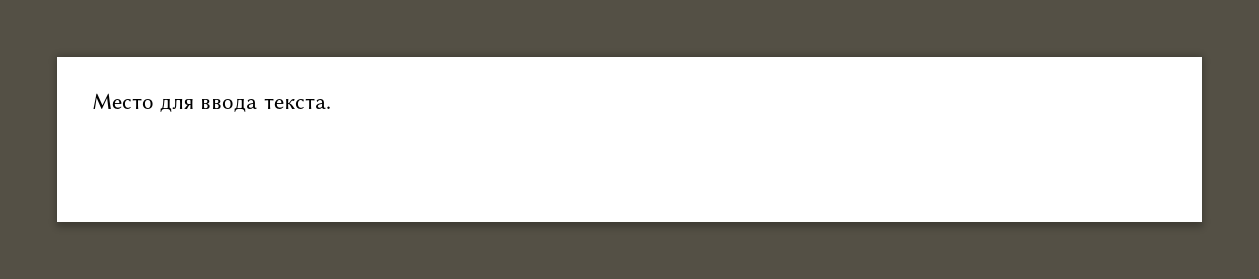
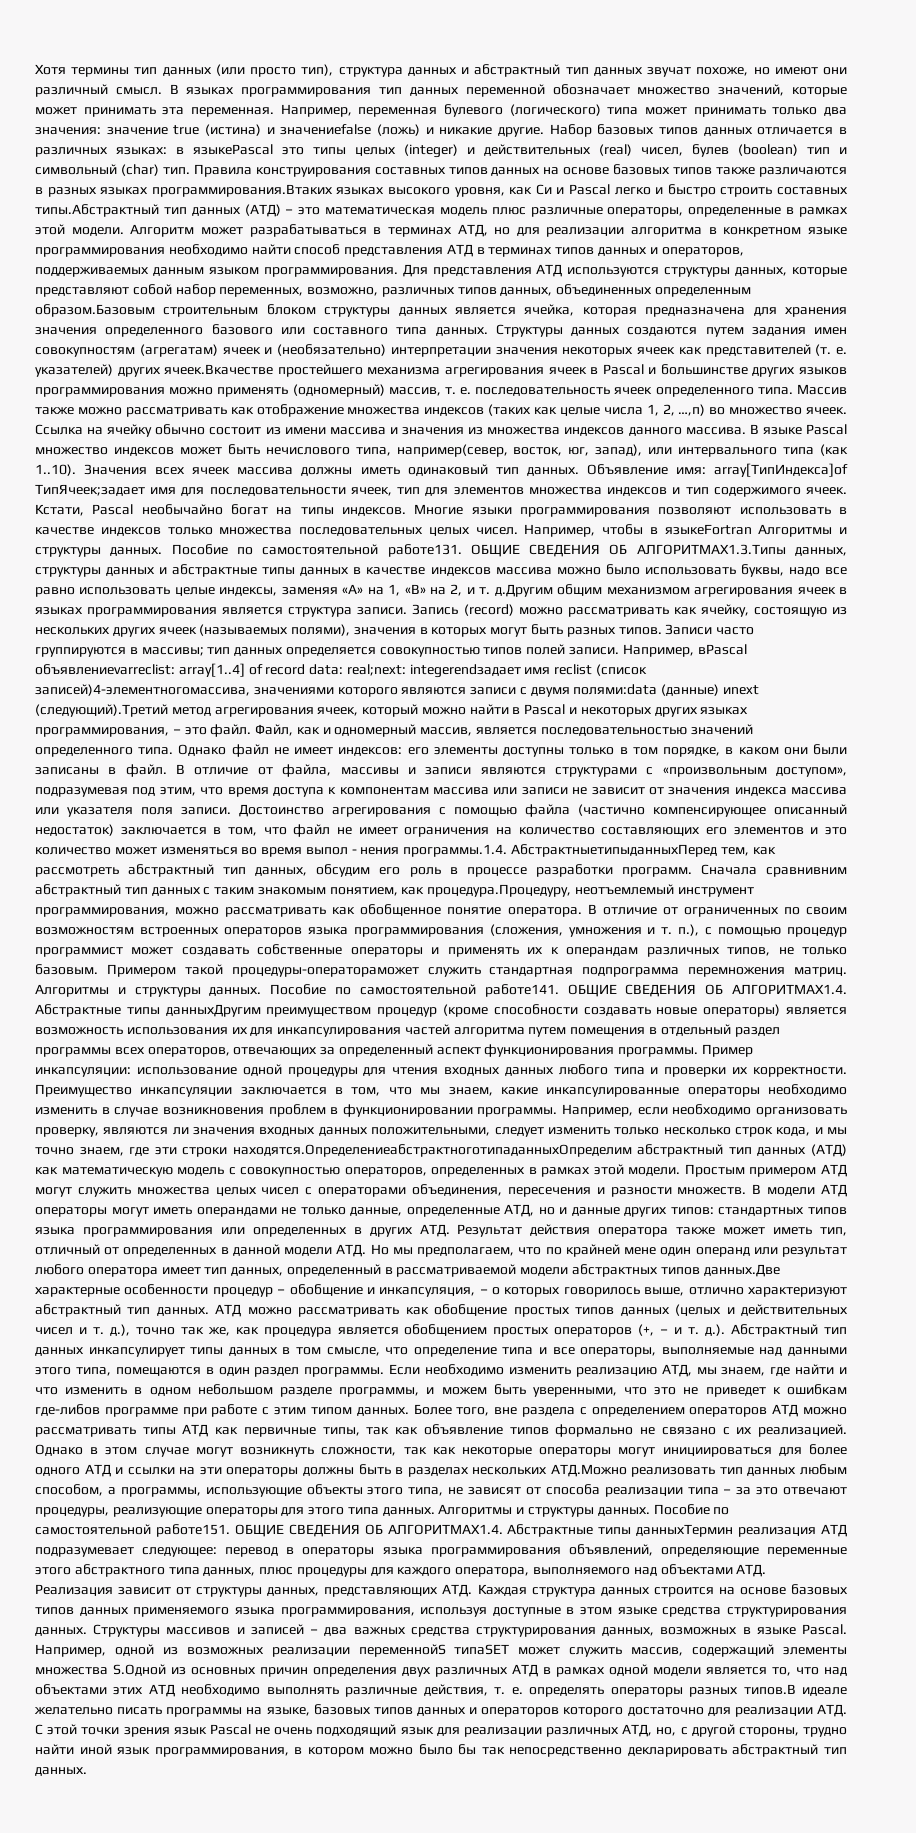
[92,93,331,112] Место для ввода текста. -> [35,64,848,77] [35,84,848,97] [35,104,847,117] [35,124,847,137] [35,144,847,158] [35,164,847,177] [35,184,849,197] [35,204,848,217] [35,224,847,237] [35,244,744,257] [35,264,847,277] [35,284,752,297] [35,304,847,317] [35,324,847,337] [35,344,847,357] [35,364,848,377] [35,384,847,397] [35,404,847,417] [35,424,848,437] [35,444,848,457] [35,463,849,477] [35,484,848,497] [35,504,848,517] [35,524,847,537] [35,544,847,557] [35,564,848,577] [35,584,848,597] [35,604,848,617] [35,624,755,637] [35,644,747,657] [35,663,648,678] [35,684,760,697] [35,704,749,717] [35,724,753,737] [35,744,848,757] [35,764,847,777] [35,787,847,797] [35,804,847,817] [35,824,847,837] [35,844,776,857] [35,864,847,877] [35,884,754,897] [35,904,848,917] [35,924,847,937] [35,944,847,957] [35,964,847,977] [35,984,848,997] [35,1004,847,1017] [35,1024,780,1037] [35,1044,754,1057] [35,1064,847,1077] [35,1084,848,1097] [35,1104,847,1117] [35,1127,848,1137] [35,1144,847,1157] [35,1164,848,1177] [35,1184,848,1197] [35,1204,847,1217] [35,1224,847,1237] [35,1244,848,1257] [35,1264,780,1277] [35,1284,847,1297] [35,1304,848,1317] [35,1324,847,1337] [35,1347,848,1357] [35,1364,847,1377] [35,1384,847,1397] [35,1404,847,1417] [35,1424,848,1437] [35,1444,847,1457] [35,1464,847,1477] [35,1484,847,1497] [35,1504,730,1517] [35,1524,847,1537] [35,1544,847,1557] [35,1564,767,1577] [35,1584,849,1597] [35,1607,847,1617] [35,1624,847,1637] [35,1644,847,1657] [35,1664,847,1677] [35,1684,847,1697] [34,1704,847,1717] [35,1724,847,1737] [35,1744,848,1757] [35,1767,87,1776] Хотя термины тип данных (или просто тип), структура данных и абстрактный тип данных звучат похоже, но имеют они различный смысл. В языках программирования тип данных переменной обозначает множество значений, которые может принимать эта переменная. Например, переменная булевого (логического) типа может принимать только два значения: значение true (истина) и значениеfalse (ложь) и никакие другие. Набор базовых типов данных отличается в различных языках: в языкеPascal это типы целых (integer) и действительных (real) чисел, булев (boolean) тип и символьный (char) тип. Правила конструирования составных типов данных на основе базовых типов также различаются в разных языках программирования.Втаких языках высокого уровня, как Си и Pascal легко и быстро строить составных типы.Абстрактный тип данных (АТД) – это математическая модель плюс различные операторы, определенные в рамках этой модели. Алгоритм может разрабатываться в терминах АТД, но для реализации алгоритма в конкретном языке программирования необходимо найти способ представления АТД в терминах типов данных и операторов, поддерживаемых данным языком программирования. Для представления АТД используются структуры данных, которые представляют собой набор переменных, возможно, различных типов данных, объединенных определенным образом.Базовым строительным блоком структуры данных является ячейка, которая предназначена для хранения значения определенного базового или составного типа данных. Структуры данных создаются путем задания имен совокупностям (агрегатам) ячеек и (необязательно) интерпретации значения некоторых ячеек как представителей (т. е. указателей) других ячеек.Вкачестве простейшего механизма агрегирования ячеек в Pascal и большинстве других языков программирования можно применять (одномерный) массив, т. е. последовательность ячеек определенного типа. Массив также можно рассматривать как отображение множества индексов (таких как целые числа 1, 2, …,п) во множество ячеек. Ссылка на ячейку обычно состоит из имени массива и значения из множества индексов данного массива. В языке Pascal множество индексов может быть нечислового типа, например(север, восток, юг, запад), или интервального типа (как 1..10). Значения всех ячеек массива должны иметь одинаковый тип данных. Объявление имя: array[ТипИндекса]of ТипЯчеек;задает имя для последовательности ячеек, тип для элементов множества индексов и тип содержимого ячеек. Кстати, Pascal необычайно богат на типы индексов. Многие языки программирования позволяют использовать в качестве индексов только множества последовательных целых чисел. Например, чтобы в языкеFortran Алгоритмы и структуры данных. Пособие по самостоятельной работе131. ОБЩИЕ СВЕДЕНИЯ ОБ АЛГОРИТМАХ1.3.Типы данных, структуры данных и абстрактные типы данных в качестве индексов массива можно было использовать буквы, надо все равно использовать целые индексы, заменяя «А» на 1, «В» на 2, и т. д.Другим общим механизмом агрегирования ячеек в языках программирования является структура записи. Запись (record) можно рассматривать как ячейку, состоящую из нескольких других ячеек (называемых полями), значения в которых могут быть разных типов. Записи часто группируются в массивы; тип данных определяется совокупностью типов полей записи. Например, вPascal объявлениеvarreclist: array[1..4] of record data: real;next: integerendзадает имя reclist (список записей)4-элементногомассива, значениями которого являются записи с двумя полями:data (данные) иnext (следующий).Третий метод агрегирования ячеек, который можно найти в Pascal и некоторых других языках программирования, – это файл. Файл, как и одномерный массив, является последовательностью значений определенного типа. Однако файл не имеет индексов: его элементы доступны только в том порядке, в каком они были записаны в файл. В отличие от файла, массивы и записи являются структурами с «произвольным доступом», подразумевая под этим, что время доступа к компонентам массива или записи не зависит от значения индекса массива или указателя поля записи. Достоинство агрегирования с помощью файла (частично компенсирующее описанный недостаток) заключается в том, что файл не имеет ограничения на количество составляющих его элементов и это количество может изменяться во время выпол - нения программы.1.4. АбстрактныетипыданныхПеред тем, как рассмотреть абстрактный тип данных, обсудим его роль в процессе разработки программ. Сначала сравнивним абстрактный тип данных с таким знакомым понятием, как процедура.Процедуру, неотъемлемый инструмент программирования, можно рассматривать как обобщенное понятие оператора. В отличие от ограниченных по своим возможностям встроенных операторов языка программирования (сложения, умножения и т. п.), с помощью процедур программист может создавать собственные операторы и применять их к операндам различных типов, не только базовым. Примером такой процедуры-оператораможет служить стандартная подпрограмма перемножения матриц. Алгоритмы и структуры данных. Пособие по самостоятельной работе141. ОБЩИЕ СВЕДЕНИЯ ОБ АЛГОРИТМАХ1.4. Абстрактные типы данныхДругим преимуществом процедур (кроме способности создавать новые операторы) является возможность использования их для инкапсулирования частей алгоритма путем помещения в отдельный раздел программы всех операторов, отвечающих за определенный аспект функционирования программы. Пример инкапсуляции: использование одной процедуры для чтения входных данных любого типа и проверки их корректности. Преимущество инкапсуляции заключается в том, что мы знаем, какие инкапсулированные операторы необходимо изменить в случае возникновения проблем в функционировании программы. Например, если необходимо организовать проверку, являются ли значения входных данных положительными, следует изменить только несколько строк кода, и мы точно знаем, где эти строки находятся.ОпределениеабстрактноготипаданныхОпределим абстрактный тип данных (АТД) как математическую модель с совокупностью операторов, определенных в рамках этой модели. Простым примером АТД могут служить множества целых чисел с операторами объединения, пересечения и разности множеств. В модели АТД операторы могут иметь операндами не только данные, определенные АТД, но и данные других типов: стандартных типов языка программирования или определенных в других АТД. Результат действия оператора также может иметь тип, отличный от определенных в данной модели АТД. Но мы предполагаем, что по крайней мене один операнд или результат любого оператора имеет тип данных, определенный в рассматриваемой модели абстрактных типов данных.Две характерные особенности процедур – обобщение и инкапсуляция, – о которых говорилось выше, отлично характеризуют абстрактный тип данных. АТД можно рассматривать как обобщение простых типов данных (целых и действительных чисел и т. д.), точно так же, как процедура является обобщением простых операторов (+, – и т. д.). Абстрактный тип данных инкапсулирует типы данных в том смысле, что определение типа и все операторы, выполняемые над данными этого типа, помещаются в один раздел программы. Если необходимо изменить реализацию АТД, мы знаем, где найти и что изменить в одном небольшом разделе программы, и можем быть уверенными, что это не приведет к ошибкам где-либов программе при работе с этим типом данных. Более того, вне раздела с определением операторов АТД можно рассматривать типы АТД как первичные типы, так как объявление типов формально не связано с их реализацией. Однако в этом случае могут возникнуть сложности, так как некоторые операторы могут инициироваться для более одного АТД и ссылки на эти операторы должны быть в разделах нескольких АТД.Можно реализовать тип данных любым способом, а программы, использующие объекты этого типа, не зависят от способа реализации типа – за это отвечают процедуры, реализующие операторы для этого типа данных. Алгоритмы и структуры данных. Пособие по самостоятельной работе151. ОБЩИЕ СВЕДЕНИЯ ОБ АЛГОРИТМАХ1.4. Абстрактные типы данныхТермин реализация АТД подразумевает следующее: перевод в операторы языка программирования объявлений, определяющие переменные этого абстрактного типа данных, плюс процедуры для каждого оператора, выполняемого над объектами АТД. Реализация зависит от структуры данных, представляющих АТД. Каждая структура данных строится на основе базовых типов данных применяемого языка программирования, используя доступные в этом языке средства структурирования данных. Структуры массивов и записей – два важных средства структурирования данных, возможных в языке Pascal. Например, одной из возможных реализации переменнойS типаSET может служить массив, содержащий элементы множества S.Одной из основных причин определения двух различных АТД в рамках одной модели является то, что над объектами этих АТД необходимо выполнять различные действия, т. е. определять операторы разных типов.В идеале желательно писать программы на языке, базовых типов данных и операторов которого достаточно для реализации АТД. С этой точки зрения язык Pascal не очень подходящий язык для реализации различных АТД, но, с другой стороны, трудно найти иной язык программирования, в котором можно было бы так непосредственно декларировать абстрактный тип данных.

